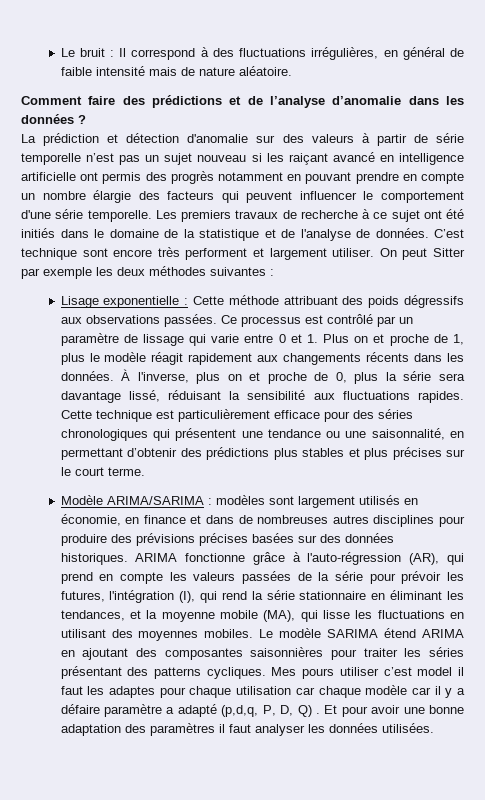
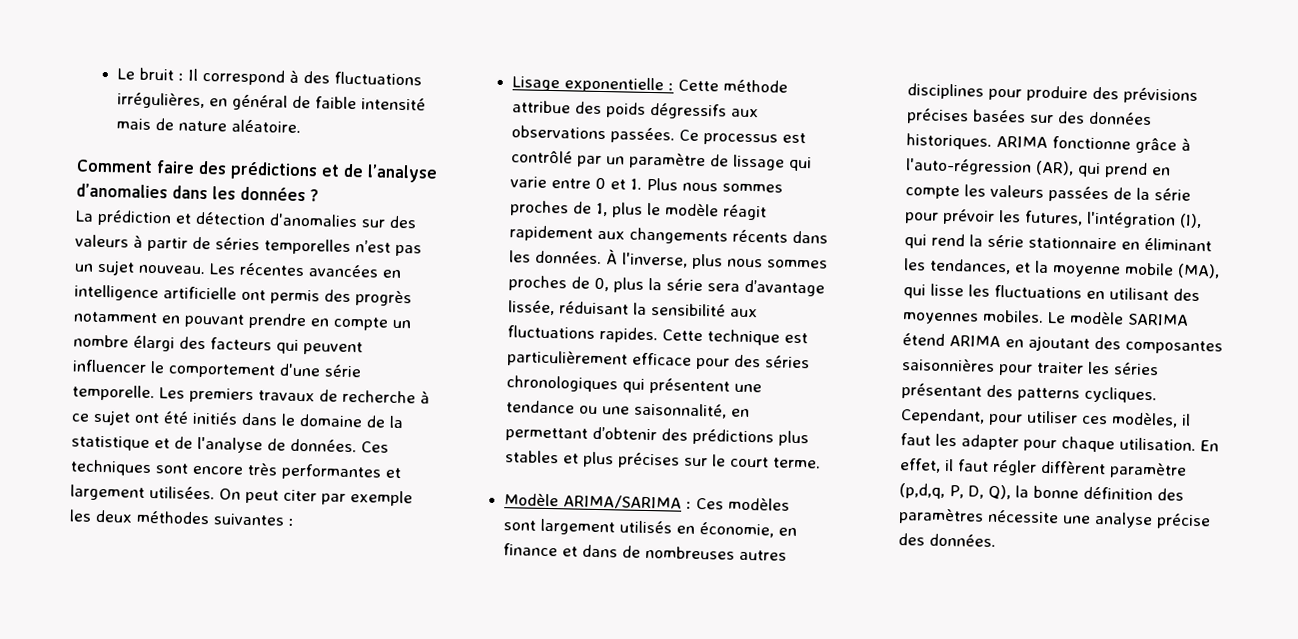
[332,96,402,105] d’anomalie -> [76,183,168,199] d’anomalies
[187,134,249,143] d'anomalie -> [269,213,358,228] d'anomalies
[435,133,464,143] [21,153,81,165] série temporelle -> [215,237,351,255] séries temporelles
[197,152,375,165] nouveau si les raiçant avancé -> [138,262,379,278] nouveau. Les récentes avancées
[93,190,132,203] élargie -> [133,335,175,352] élargi
[434,229,464,238] [21,248,77,260] C’est technique -> [361,441,389,453] [70,459,152,477] Ces techniques
[185,248,248,260] performent -> [281,463,382,481] performantes
[332,248,375,257] utiliser. -> [149,486,215,500] utilisées.
[433,248,466,257] Sitter -> [283,489,317,502] citer
[283,296,338,305] attribuant -> [511,100,571,114] attribue
[354,334,429,346] on et proche -> [681,182,783,193] [509,200,569,217] nous sommes proches
[227,372,307,384] on et proche -> [726,258,828,269] [507,275,567,292] nous sommes proches
[60,390,160,403] davantage lissé, -> [743,279,825,297] [507,300,555,316] d’avantage lissée,
(212, 501) none -> [695,497,724,510] Ces
[271,667,453,679] Mes pours utiliser c’est model -> [899,408,1178,428] Cependant, pour utiliser ces modèles,
[109,686,156,698] adaptes -> [960,434,1019,451] adapter
[236,685,465,698] [60,704,464,717] [60,723,434,736] utilisation car chaque modèle car il y a défaire paramètre a adapté (p,d,q, P, D, Q) . Et pour avoir une bonne adaptation des paramètres il faut analyser les données utilisées. -> [1118,437,1219,452] [898,458,1187,479] [898,483,1184,501] [897,508,1211,530] [897,533,996,548] utilisation. En effet, il faut régler diffèrent paramètre (p,d,q, P, D, Q), la bonne définition des paramètres nécessite une analyse précise des données.

